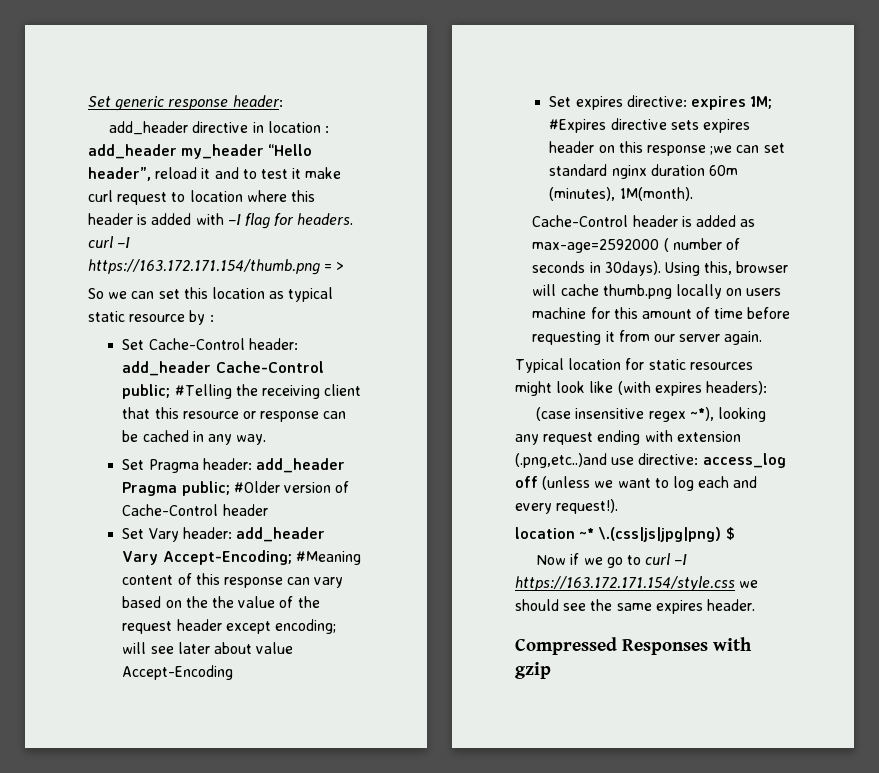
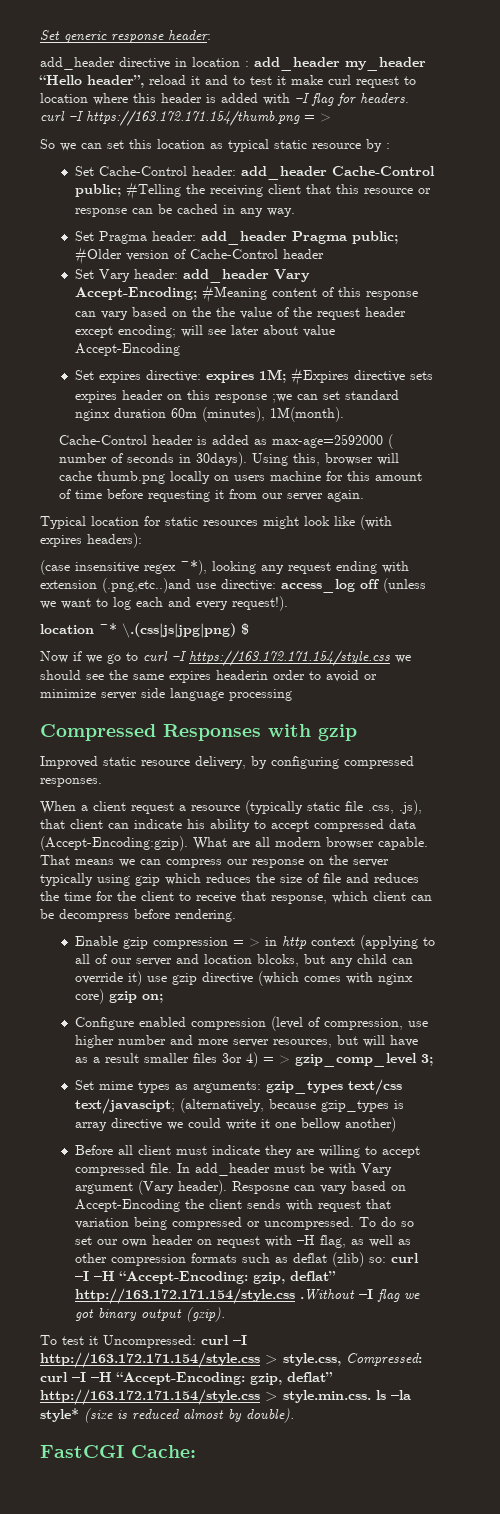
[706,599,755,611] [515,637,752,655] [515,662,551,679] header. // Compressed Responses with gzip -> [216,670,377,682] [40,688,292,701] [40,724,357,741] [40,756,414,769] [40,778,102,787] [40,800,422,815] [40,819,416,832] [40,836,428,851] [40,855,389,868] [40,873,419,886] [40,891,432,904] [40,909,236,922] [74,935,435,950] [74,954,413,967] [74,971,413,986] [74,989,163,1004] [74,1016,428,1031] [74,1035,418,1048] [74,1052,433,1067] [74,1079,402,1095] [74,1098,404,1114] [74,1117,396,1132] [74,1145,420,1158] [74,1163,392,1176] [74,1180,406,1195] [74,1199,391,1212] [74,1217,414,1230] [74,1235,411,1248] [74,1252,419,1267] [74,1271,336,1284] [74,1288,420,1304] [74,1307,225,1322] [40,1335,247,1348] [40,1352,422,1368] [40,1372,333,1385] [40,1389,411,1405] [40,1408,294,1423] [40,1445,196,1458] headerin order to avoid or minimize server side language processing // Compressed Responses with gzip // Improved static resource delivery, by configuring compressed responses. // When a client request a resource (typically static file .css, .js), that client can indicate his ability to accept compressed data (Accept-Encoding:gzip). What are all modern browser capable. That means we can compress our response on the server typically using gzip which reduces the size of file and reduces the time for the client to receive that response, which client can be decompress before rendering. // Enable gzip compression = > in http context (applying to all of our server and location blcoks, but any child can override it) use gzip directive (which comes with nginx core) gzip on; // Configure enabled compression (level of compression, use higher number and more server resources, but will have as a result smaller files 3or 4) = > gzip_comp_level 3; // Set mime types as arguments: gzip_types text/css text/javascipt; (alternatively, because gzip_types is array directive we could write it one bellow another) // Before all client must indicate they are willing to accept compressed file. In add_header must be with Vary argument (Vary header). Resposne can vary based on Accept-Encoding the client sends with request that variation being compressed or uncompressed. To do so set our own header on request with –H flag, as well as other compression formats such as deflat (zlib) so: curl –I –H “Accept-Encoding: gzip, deflat” http://163.172.171.154/style.css .Without –I flag we got binary output (gzip). // To test it Uncompressed: curl –I http://163.172.171.154/style.css > style.css, Compressed: curl –I –H “Accept-Encoding: gzip, deflat” http://163.172.171.154/style.css > style.min.css. ls –la style* (size is reduced almost by double). // FastCGI Cache:

